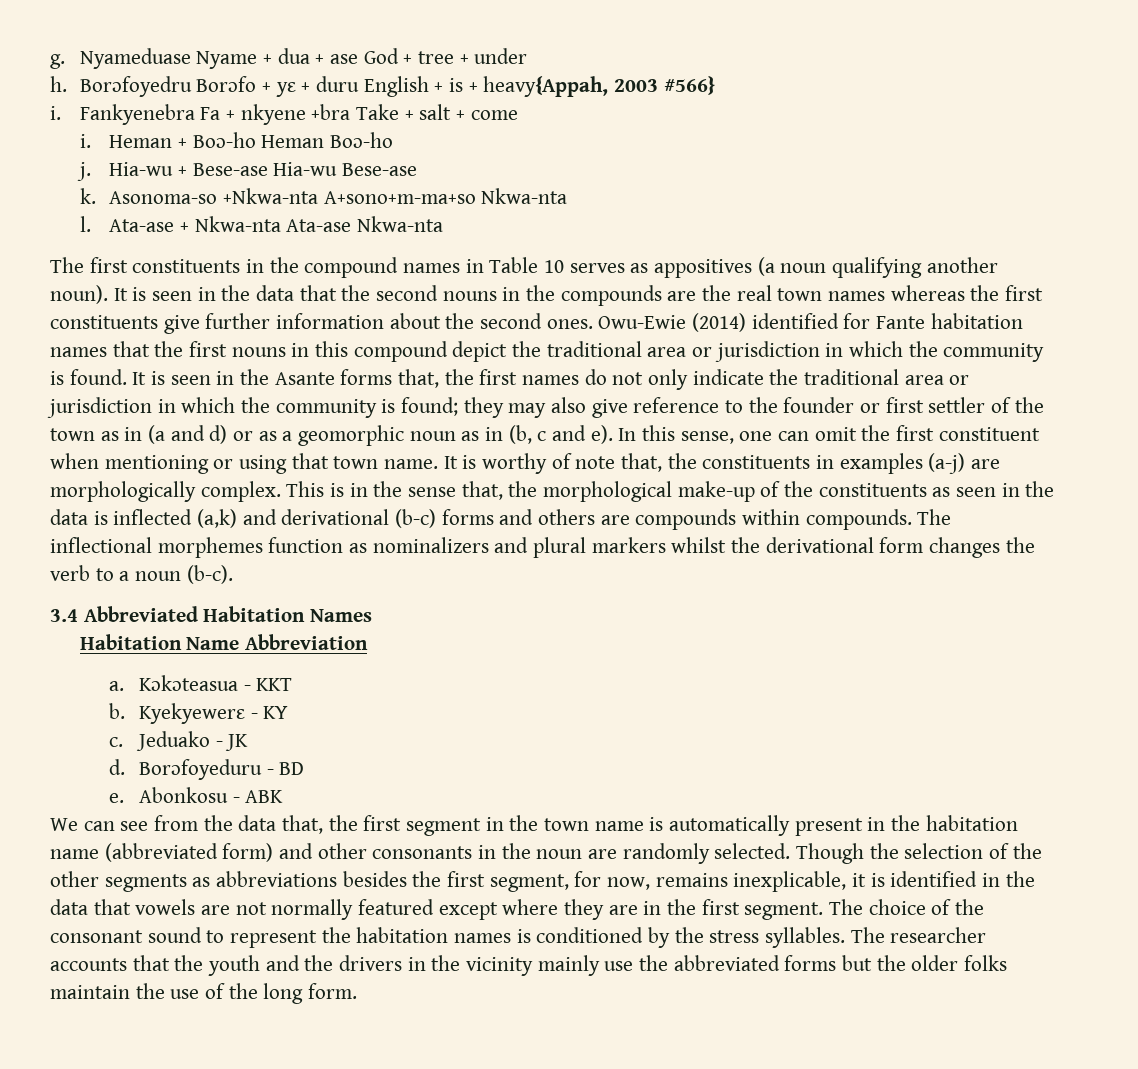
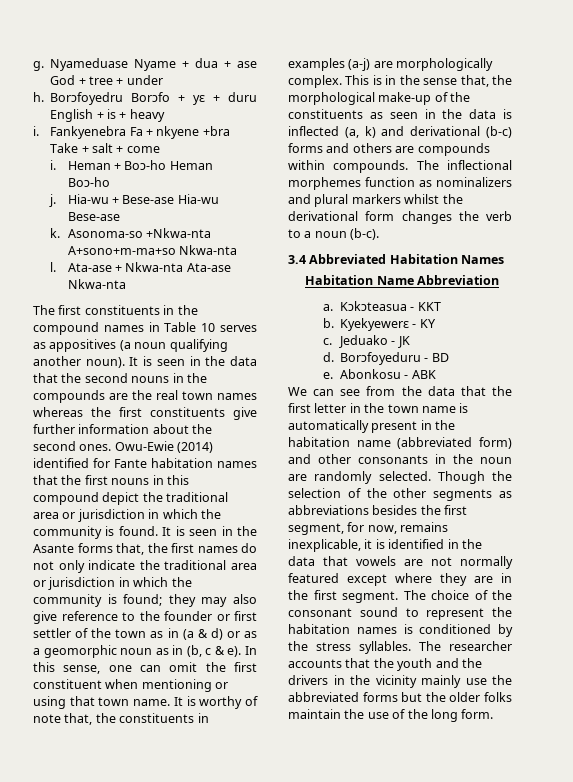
[483,76,715,97] heavy{Appah, 2003 #566} -> [129,109,165,122] heavy
[170,425,205,441] and -> [197,629,208,638] &
[552,425,587,441] and -> [214,646,225,655] &
[197,509,238,528] (a,k) -> [344,126,376,138] (a, k)
[282,815,482,836] that, the first segment -> [460,386,512,396] [288,403,347,413] that the first letter

